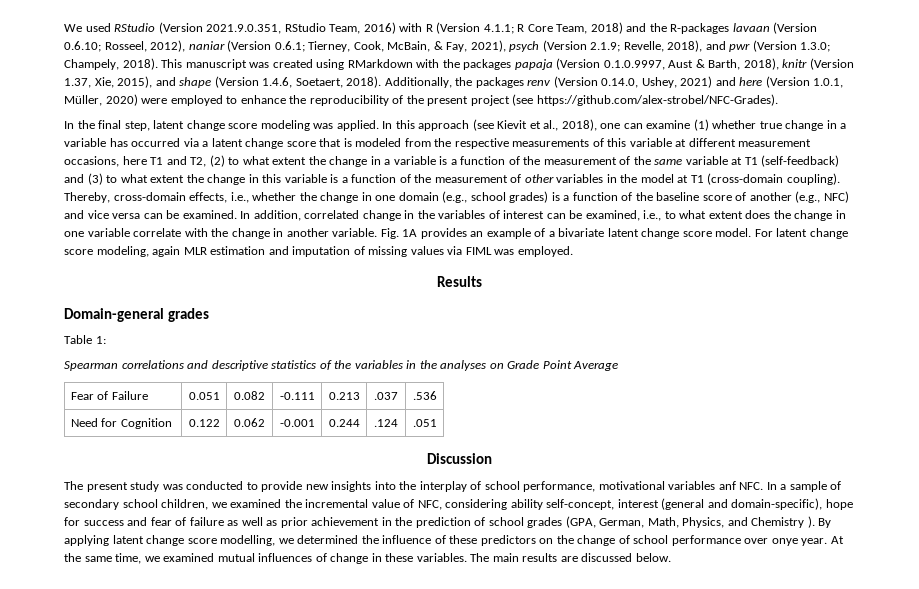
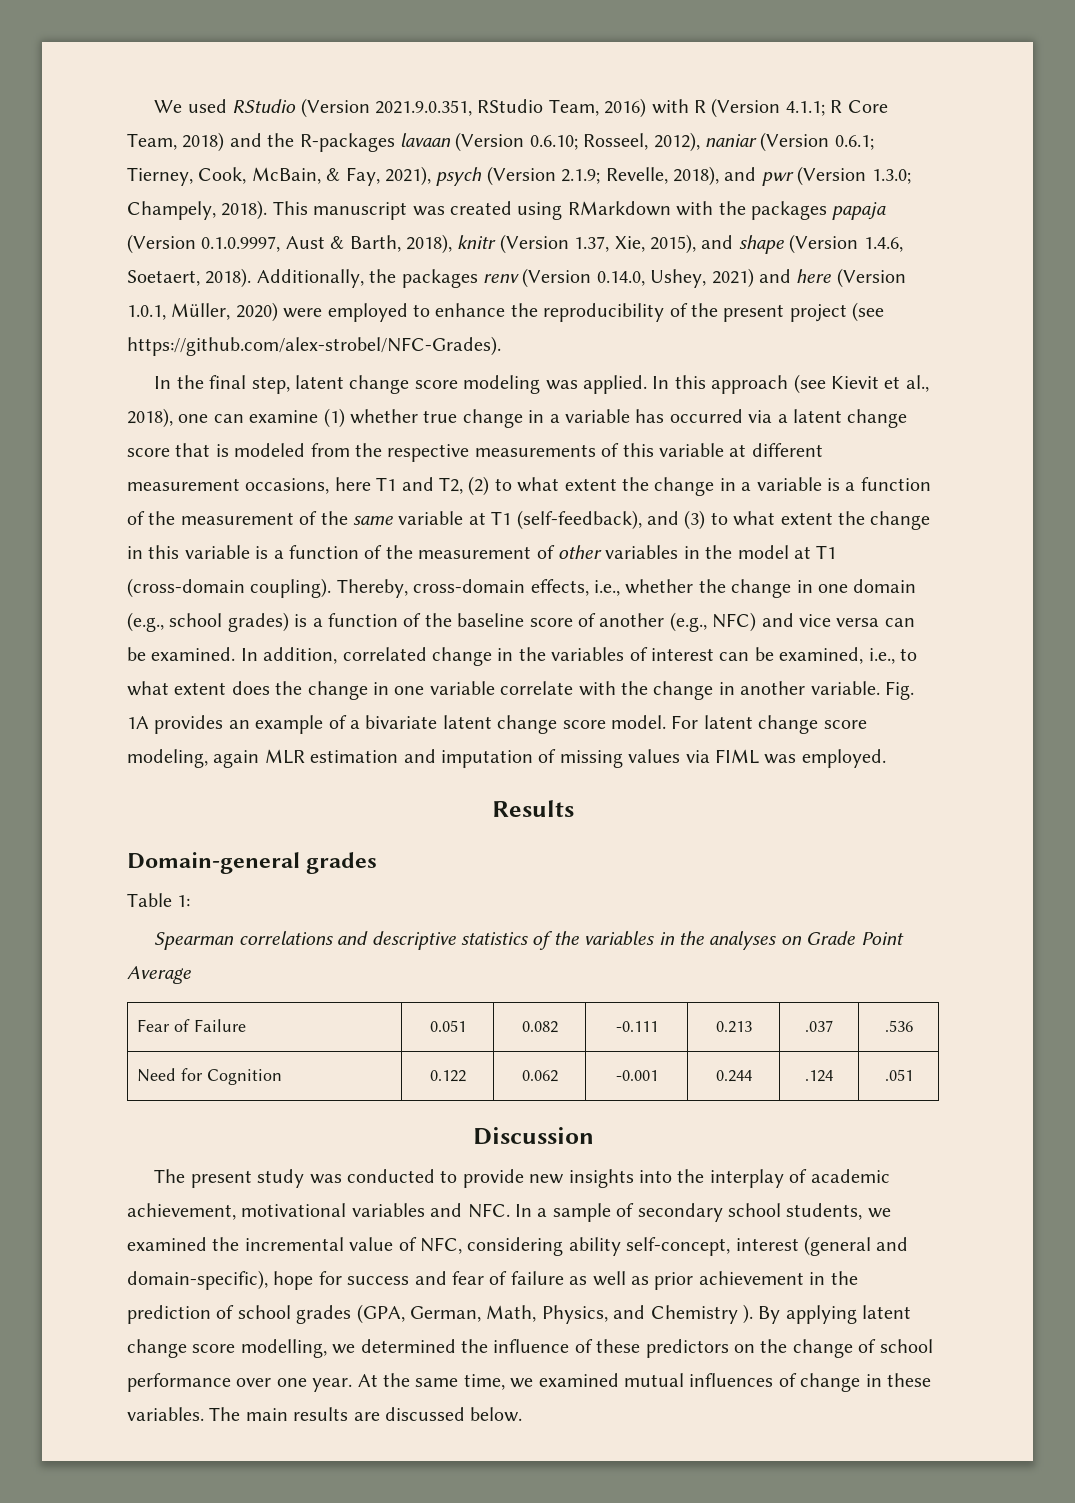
[761,155,840,167] (self-feedback) -> [516,510,642,530] (self-feedback),
[484,481,596,492] school performance, -> [810,1169,890,1183] [127,1203,236,1220] academic achievement,
[718,481,736,490] anf -> [430,1203,463,1217] and
[161,499,209,510] children, -> [786,1203,863,1220] students,
[771,538,798,546] onye -> [276,1378,307,1387] one

